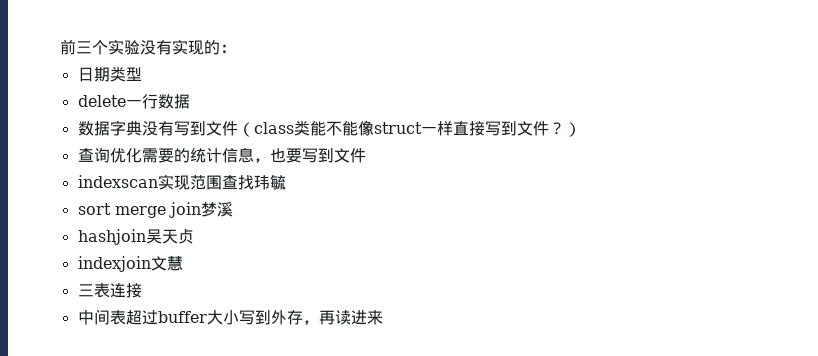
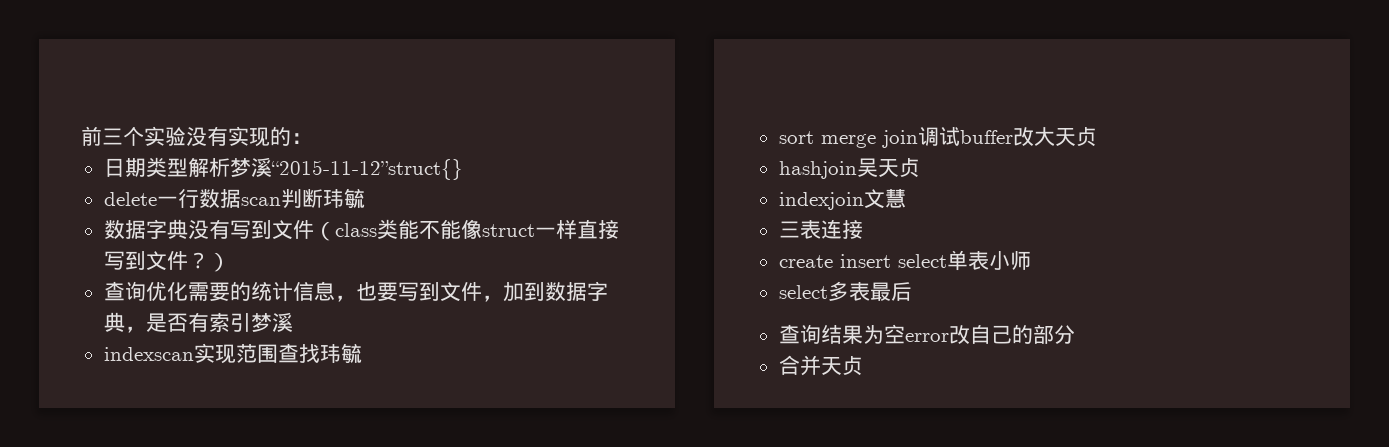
(142, 74) none -> [187,157,463,180] 解析梦溪“2015-11-12”struct{}
(190, 101) none -> [240,188,365,209] scan判断玮毓
(366, 155) none -> [481,281,608,302] [103,312,293,333] ，加到数据字典，是否有索引梦溪
[200,202,233,217] 梦溪 -> [917,127,1097,147] 调试buffer改大天贞
[77,309,383,325] 中间表超过buffer大小写到外存，再读进来 -> [778,250,1031,271] [778,281,912,301] [778,324,1075,344] [778,355,863,376] create insert select单表小师 // select多表最后 // 查询结果为空error改自己的部分 // 合并天贞

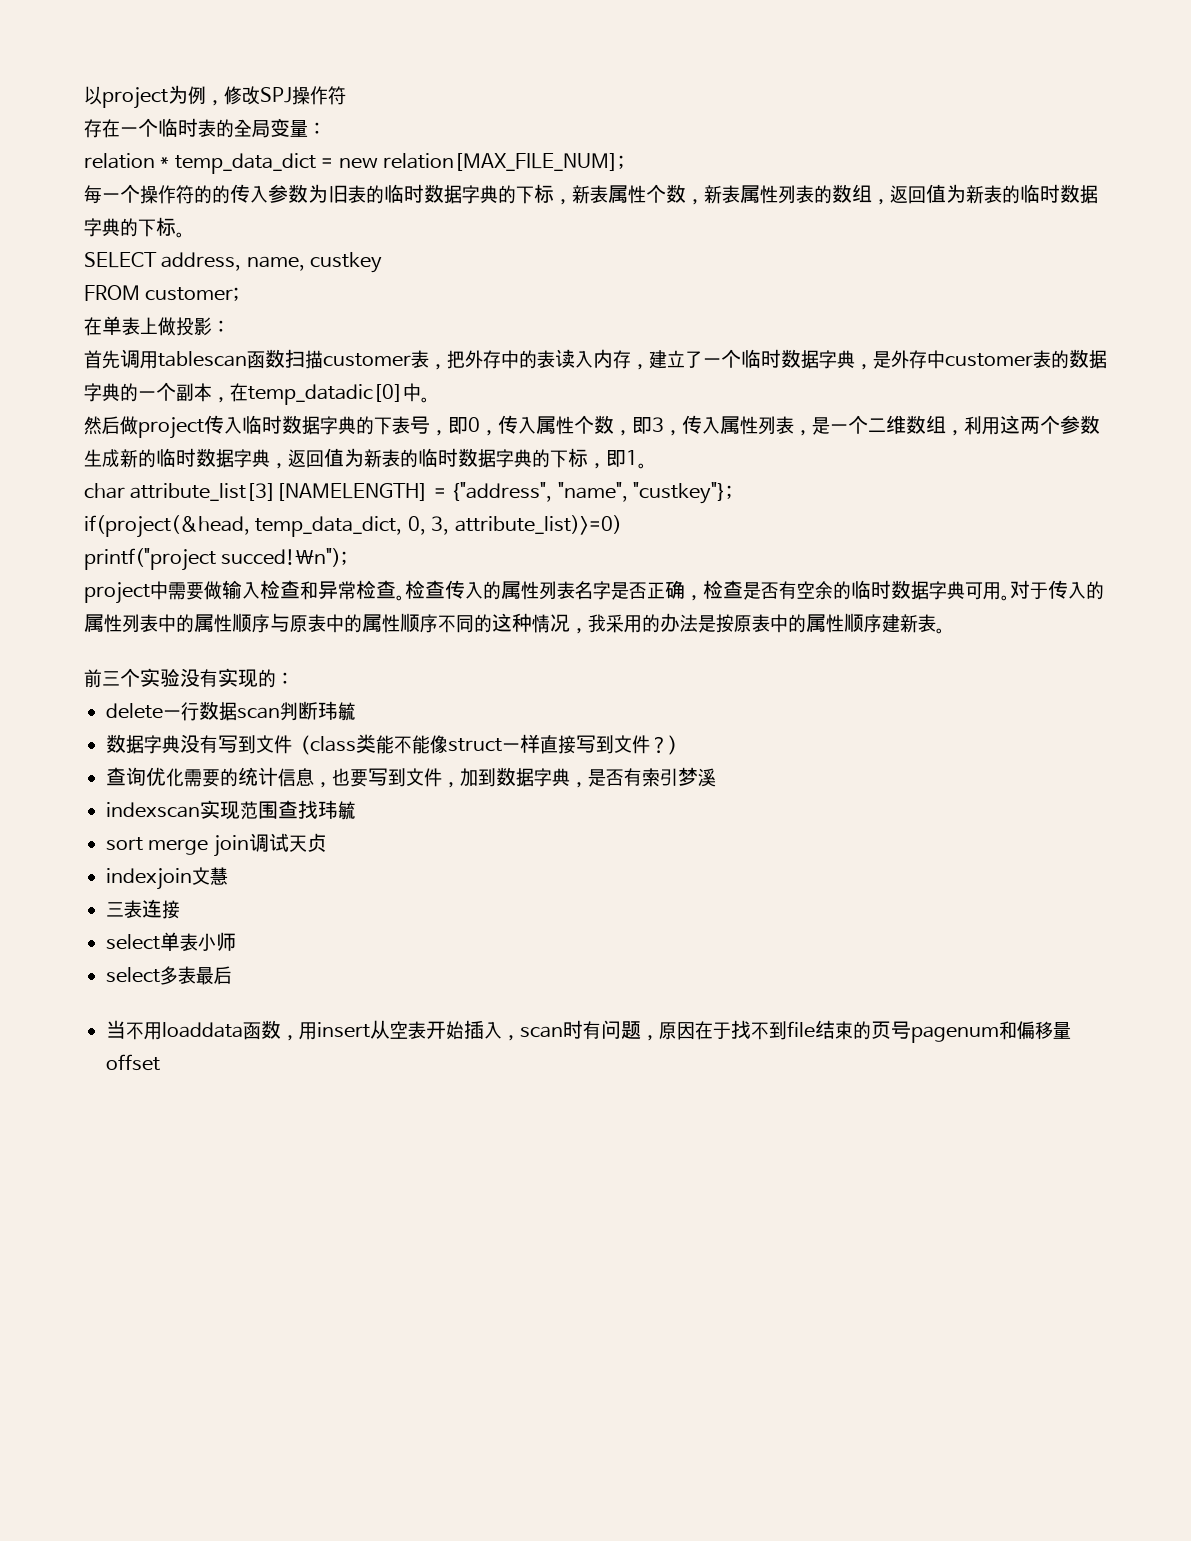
(81, 136) none -> [84,85,346,109] [84,118,326,138] [84,153,624,174] [84,184,1098,205] [84,217,185,238] [84,252,383,273] [84,285,240,301] [84,316,230,336] [84,349,1107,370] [84,382,430,405] [84,415,1100,439] [84,448,647,469] [84,482,732,504] [84,515,622,538] [84,548,348,571] [84,580,1104,604] [84,613,945,634] 以project为例，修改SPJ操作符 // 存在一个临时表的全局变量： // relation * temp_data_dict = new relation[MAX_FILE_NUM]; // 每一个操作符的的传入参数为旧表的临时数据字典的下标，新表属性个数，新表属性列表的数组，返回值为新表的临时数据字典的下标。 // SELECT address, name, custkey // FROM customer; // 在单表上做投影： // 首先调用tablescan函数扫描customer表，把外存中的表读入内存，建立了一个临时数据字典，是外存中customer表的数据字典的一个副本，在temp_datadic[0]中。 // 然后做project传入临时数据字典的下表号，即0，传入属性个数，即3，传入属性列表，是一个二维数组，利用这两个参数生成新的临时数据字典，返回值为新表的临时数据字典的下标，即1。 // char attribute_list[3][NAMELENGTH] = {"address", "name", "custkey"}; // if(project(&head, temp_data_dict, 0, 3, attribute_list)>=0) // printf("project succed!\n"); // project中需要做输入检查和异常检查。检查传入的属性列表名字是否正确，检查是否有空余的临时数据字典可用。对于传入的属性列表中的属性顺序与原表中的属性顺序不同的这种情况，我采用的办法是按原表中的属性顺序建新表。 //
[103,157,463,180] // 日期类型解析梦溪“2015-11-12”struct{} -> (294, 678) none
[959,127,1097,147] [778,158,878,179] buffer改大天贞 // hashjoin吴 -> (289, 842) none
[778,254,891,268] create insert -> (180, 909) none
[778,324,1075,344] [778,355,863,376] 查询结果为空error改自己的部分 // 合并天贞 -> [106,1020,1071,1043] [106,1054,160,1071] 当不用loaddata函数，用insert从空表开始插入，scan时有问题，原因在于找不到file结束的页号pagenum和偏移量offset

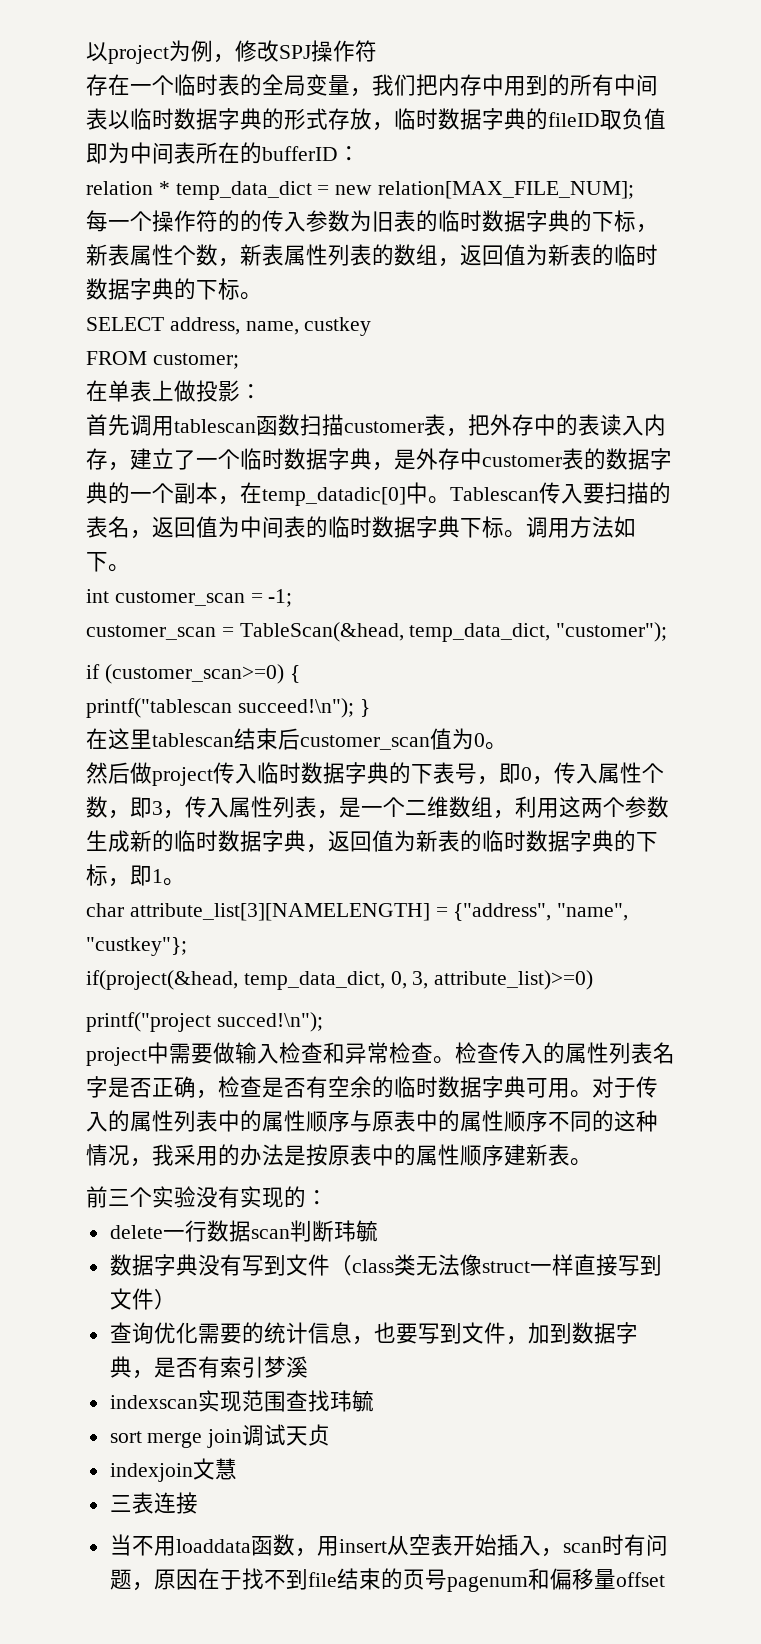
(308, 128) none -> [350,74,658,97] [86,108,666,131] [86,142,338,164] ，我们把内存中用到的所有中间表以临时数据字典的形式存放，临时数据字典的fileID取负值即为中间表所在的bufferID
(430, 400) none -> [450,482,671,504] [86,516,636,539] [86,552,130,572] [86,589,293,607] [86,622,668,642] [86,664,300,684] [86,698,370,718] [86,728,507,750] Tablescan传入要扫描的表名，返回值为中间表的临时数据字典下标。调用方法如下。 // int customer_scan = -1; // customer_scan = TableScan(&head, temp_data_dict, "customer"); // if (customer_scan>=0) { // printf("tablescan succeed!\n"); } // 在这里tablescan结束后customer_scan值为0。
[375,735,430,754] 能不能 -> [415,1254,460,1276] 无法
[649,736,668,754] ？ -> (154, 1299) none
[106,932,236,952] [106,966,232,985] // select单表小师 // select多表最后 -> (198, 1503) none

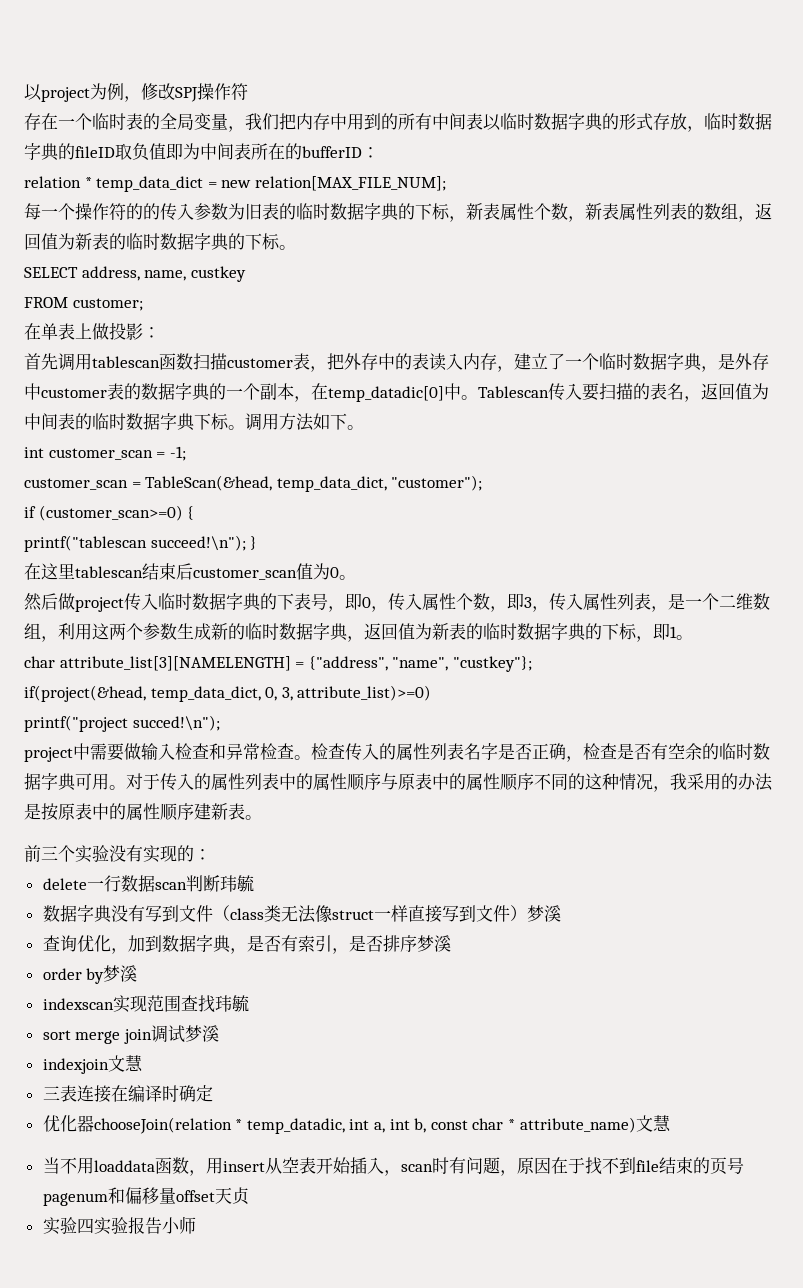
(176, 1299) none -> [526,905,561,922] 梦溪
[197,1322,506,1345] 需要的统计信息，也要写到文件 -> (111, 943) none
(264, 1367) none -> [331,935,451,954] [42,968,105,984] ，是否排序梦溪 // order by
[286,1424,331,1446] 天贞 -> [184,1025,219,1042] 梦溪
(198, 1503) none -> [110,1085,213,1102] [42,1115,671,1134] 在编译时确定 // 优化器chooseJoin(relation * temp_datadic, int a, int b, const char * attribute_name)文慧
(665, 1579) none -> [214,1187,249,1205] [42,1216,196,1235] 天贞 // 实验四实验报告小师

